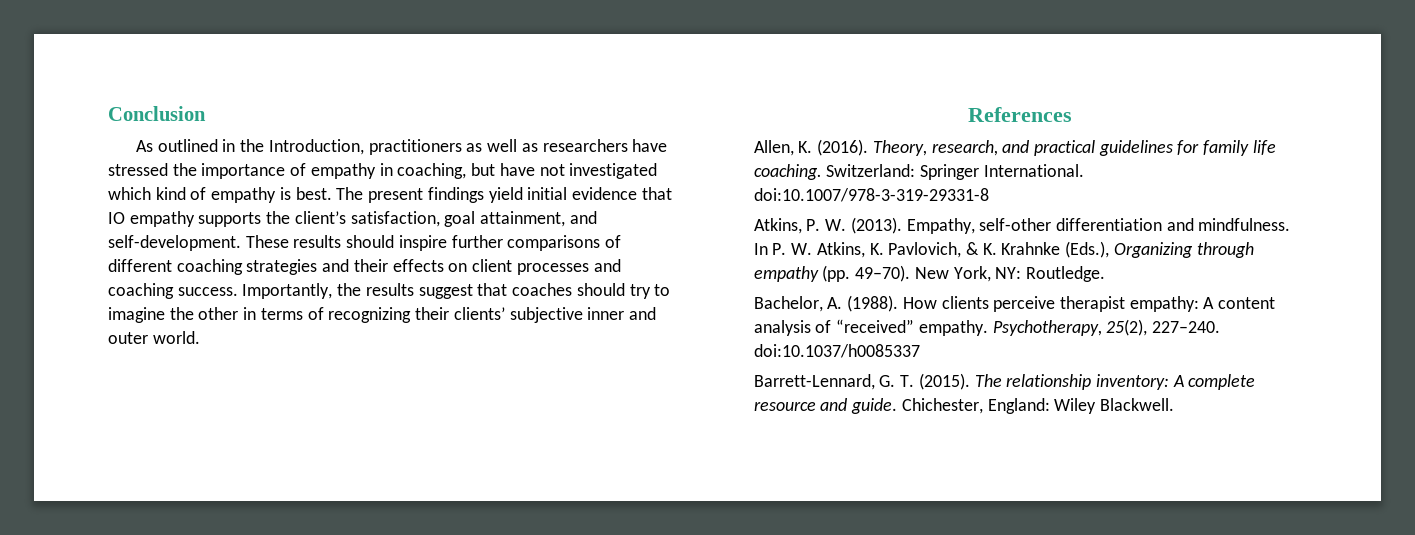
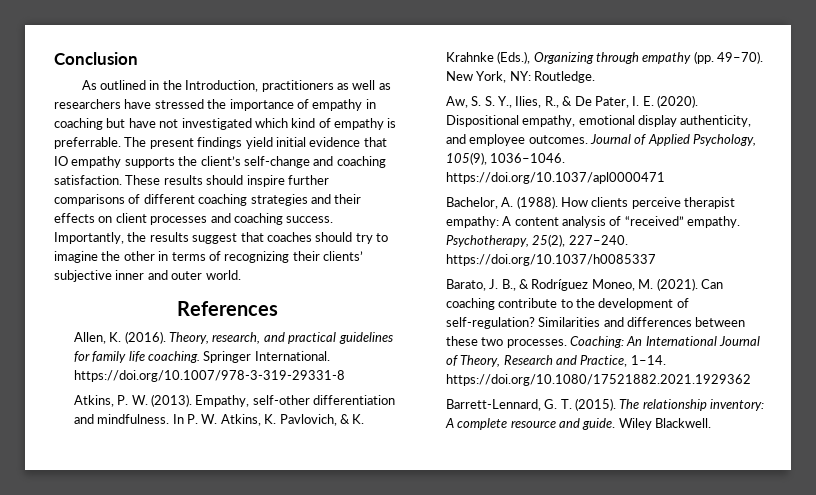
[397,163,467,179] coaching, -> [54,118,103,130] coaching
[295,187,332,200] best. -> [54,137,121,149] preferrable.
[350,211,597,227] [108,235,241,251] satisfaction, goal attainment, and self-development. -> [243,156,386,168] [54,175,122,185] self-change and coaching satisfaction.
[826,164,916,177] Switzerland: -> (201, 357) none
[753,188,989,202] doi:10.1007/978-3-319-29331-8 -> [73,370,345,382] https://doi.org/10.1007/978-3-319-29331-8
(1106, 274) none -> [445,95,699,108] [445,115,752,127] [445,134,757,146] [445,152,566,165] [445,172,665,184] // Aw, S. S. Y., Ilies, R., & De Pater, I. E. (2020). Dispositional empathy, emotional display authenticity, and employee outcomes. Journal of Applied Psychology, 105(9), 1036–1046. https://doi.org/10.1037/apl0000471
[753,344,920,358] doi:10.1037/h0085337 -> [445,254,656,266] [445,278,723,291] [445,298,689,310] [445,317,746,329] [445,336,761,348] [445,355,666,367] [445,374,751,386] https://doi.org/10.1037/h0085337 // Barato, J. B., & Rodríguez Moneo, M. (2021). Can coaching contribute to the development of self-regulation? Similarities and differences between these two processes. Coaching: An International Journal of Theory, Research and Practice, 1–14. https://doi.org/10.1080/17521882.2021.1929362
[901,398,1050,414] Chichester, England: -> (616, 424) none

